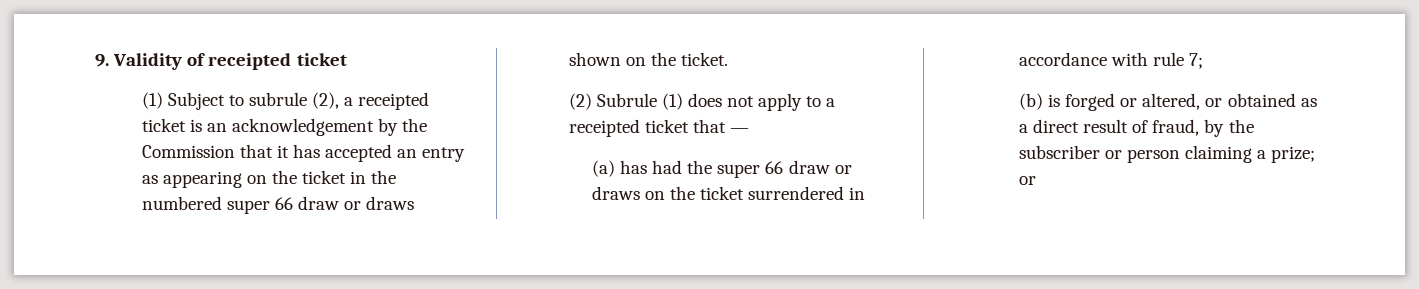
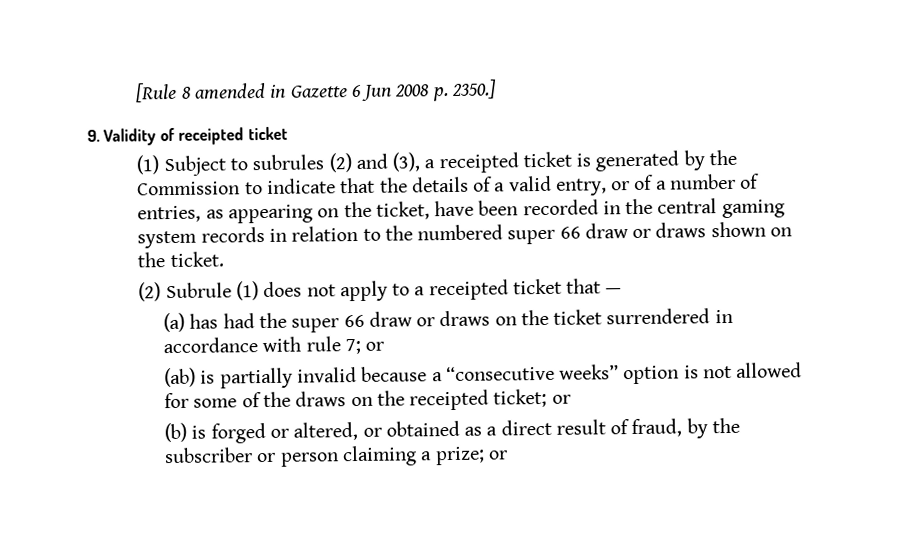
(95, 60) none -> [136,79,497,103] [Rule 8 amended in Gazette 6 Jun 2008 p. 2350.] //
[248,92,340,109] subrule (2), -> [252,152,421,173] subrules (2) and (3),
[206,118,374,136] an acknowledgement -> [595,150,680,172] generated
[239,144,466,162] [141,170,367,188] that it has accepted an entry as appearing on the ticket in -> [244,173,761,196] [137,198,785,224] [137,225,381,249] to indicate that the details of a valid entry, or of a number of entries, as appearing on the ticket, have been recorded in the central gaming system records in relation to
(1204, 61) none -> [365,341,385,351] [164,362,803,389] [164,388,571,411] or // (ab) is partially invalid because a “consecutive weeks” option is not allowed for some of the draws on the receipted ticket; or

